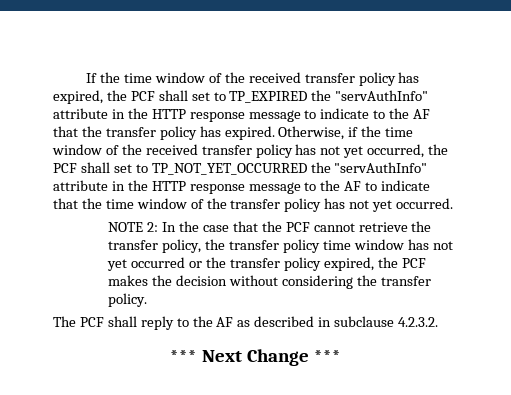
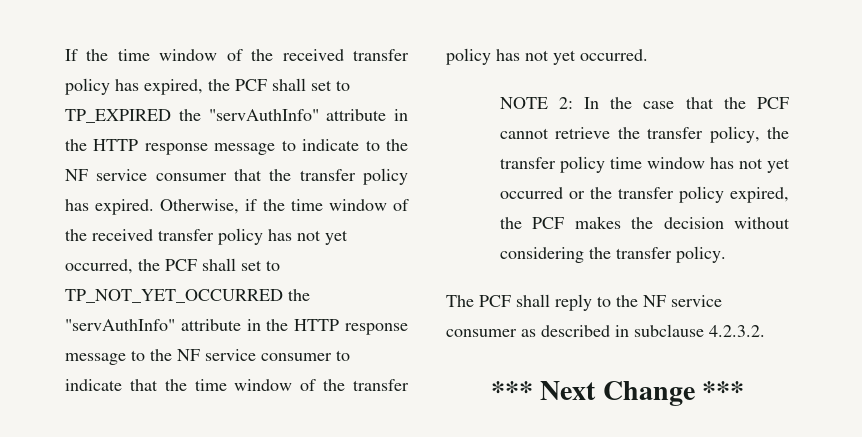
[413,109,431,119] AF -> [65,169,227,181] NF service consumer
[344,181,362,191] AF -> [177,349,332,361] NF service consumer
[216,317,234,327] AF -> [643,295,722,307] [446,329,517,337] NF service consumer

